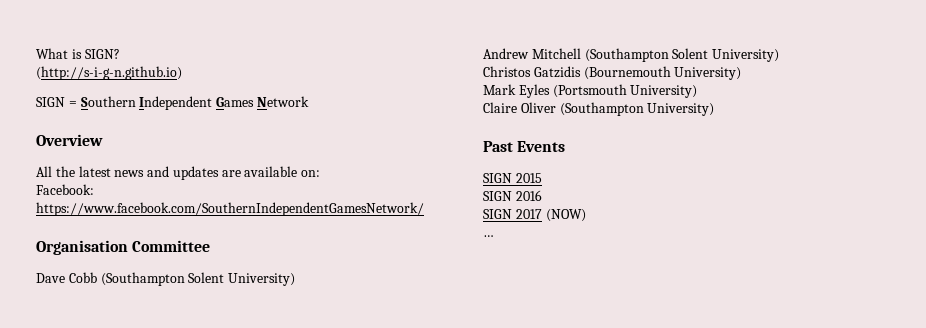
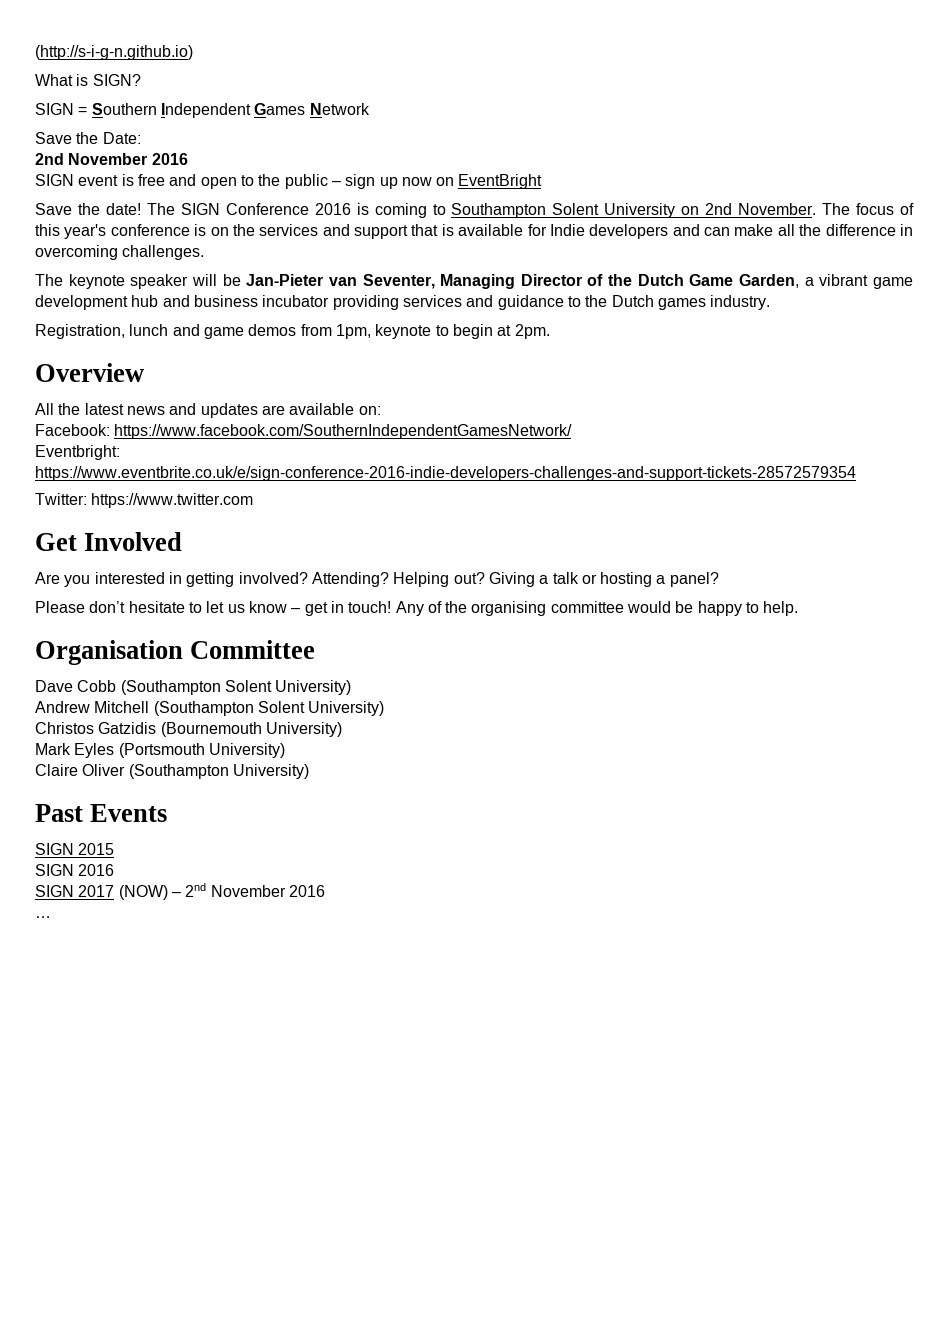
(36, 53) none -> [35,45,193,60] (http://s-i-g-n.github.io) //
[36,66,182,80] // (http://s-i-g-n.github.io) -> (141, 80) none
(309, 101) none -> [35,132,141,144] [35,153,188,165] [35,174,543,189] [35,203,915,218] [35,224,914,239] [35,245,205,260] [35,274,913,289] [35,295,771,310] [35,324,550,339] // Save the Date: // 2nd November 2016 // SIGN event is free and open to the public – sign up now on EventBright // Save the date! The SIGN Conference 2016 is coming to Southampton Solent University on 2nd November. The focus of this year's conference is on the services and support that is available for Indie developers and can make all the difference in overcoming challenges. // The keynote speaker will be Jan-Pieter van Seventer, Managing Director of the Dutch Game Garden, a vibrant game development hub and business incubator providing services and guidance to the Dutch games industry. // Registration, lunch and game demos from 1pm, keynote to begin at 2pm.
(424, 209) none -> [35,445,120,460] [35,466,856,481] [35,493,254,508] [35,532,183,551] [35,572,719,587] [35,601,799,616] // Eventbright: https://www.eventbrite.co.uk/e/sign-conference-2016-indie-developers-challenges-and-support-tickets-28572579354 // Twitter: https://www.twitter.com // Get Involved // Are you interested in getting involved? Attending? Helping out? Giving a talk or hosting a panel? // Please don’t hesitate to let us know – get in touch! Any of the organising committee would be happy to help.
(586, 215) none -> [171,883,325,897] – 2nd November 2016

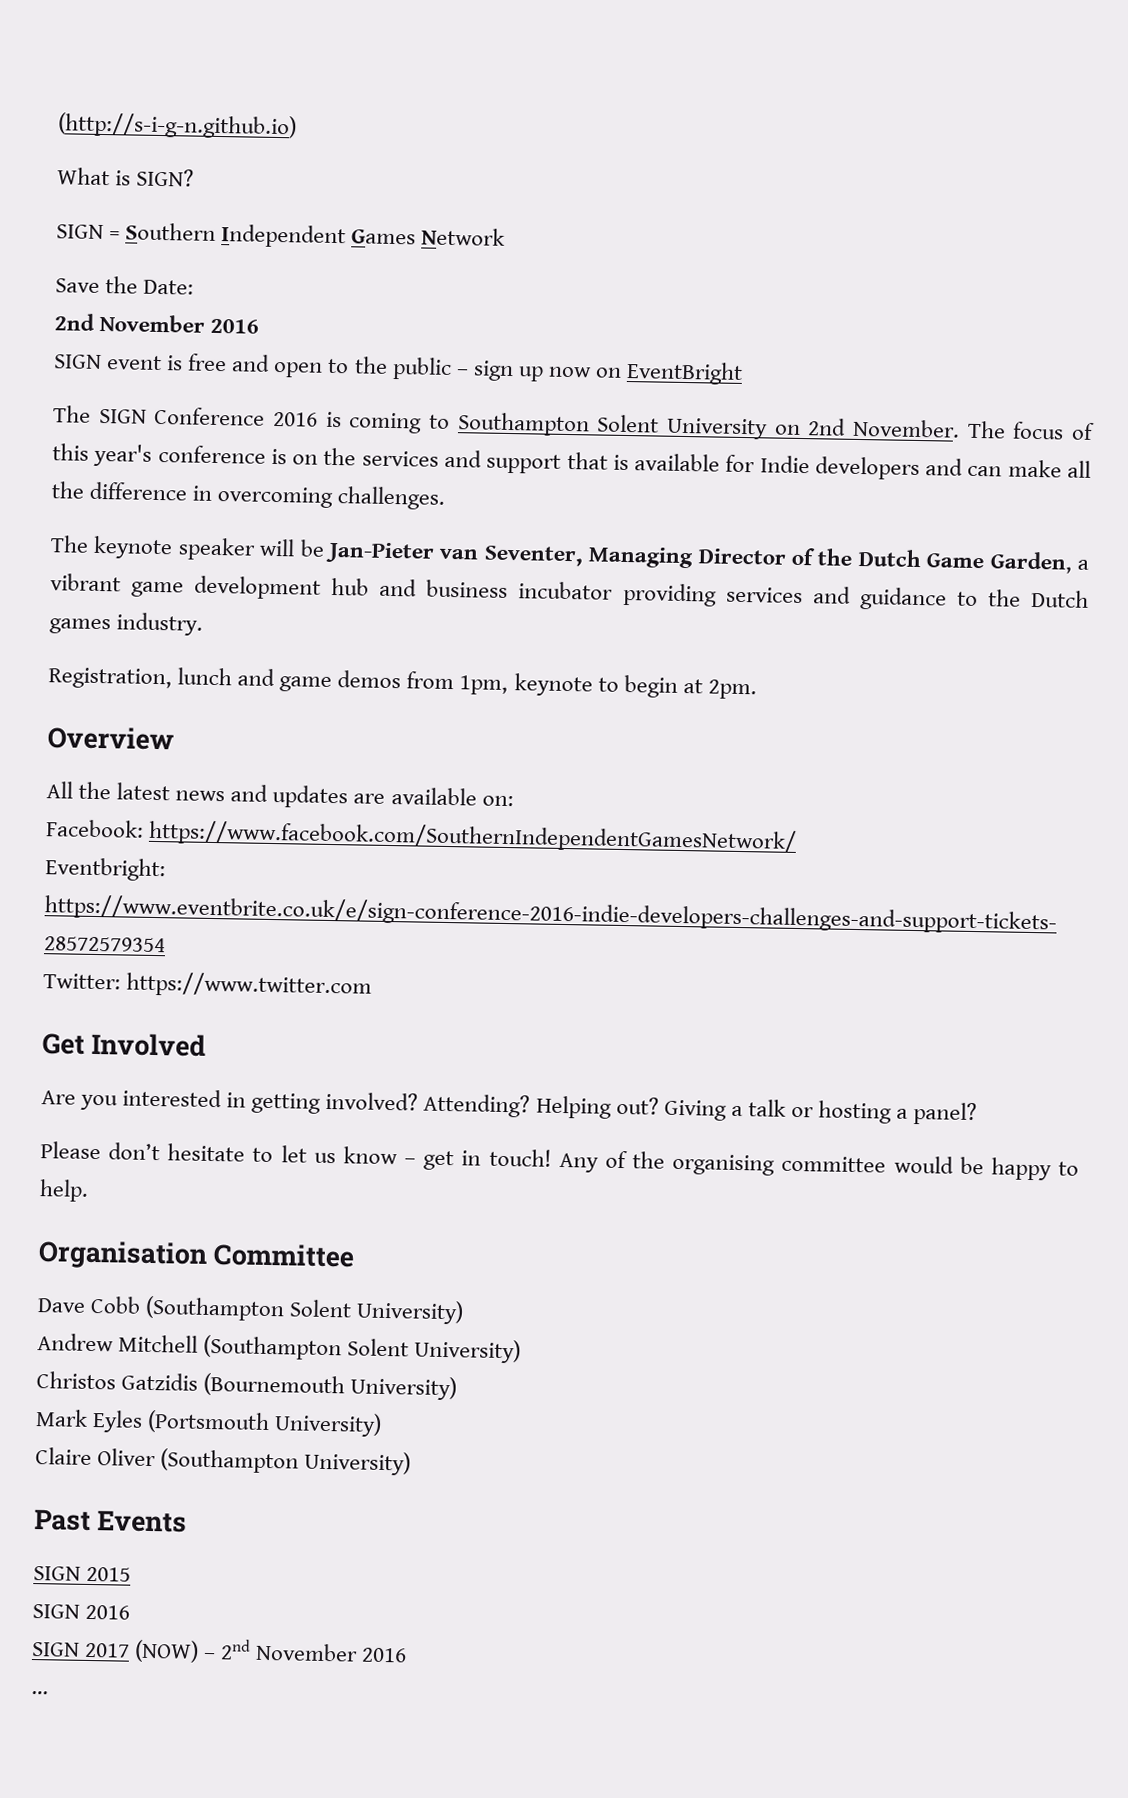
[35,203,141,215] Save the date! -> (744, 373) none

